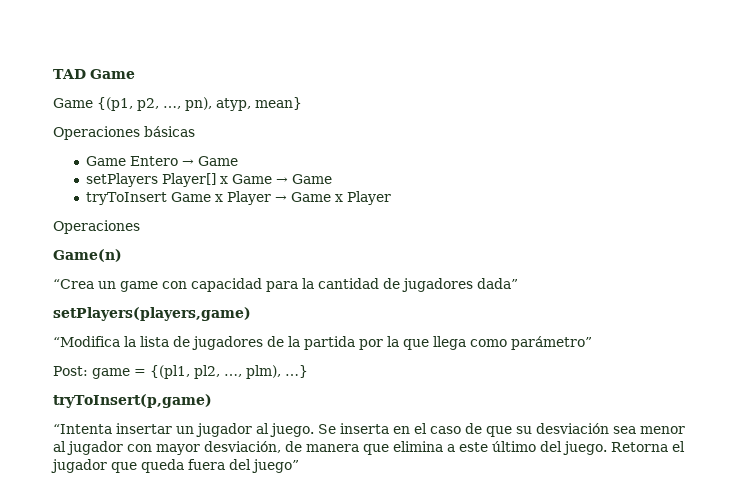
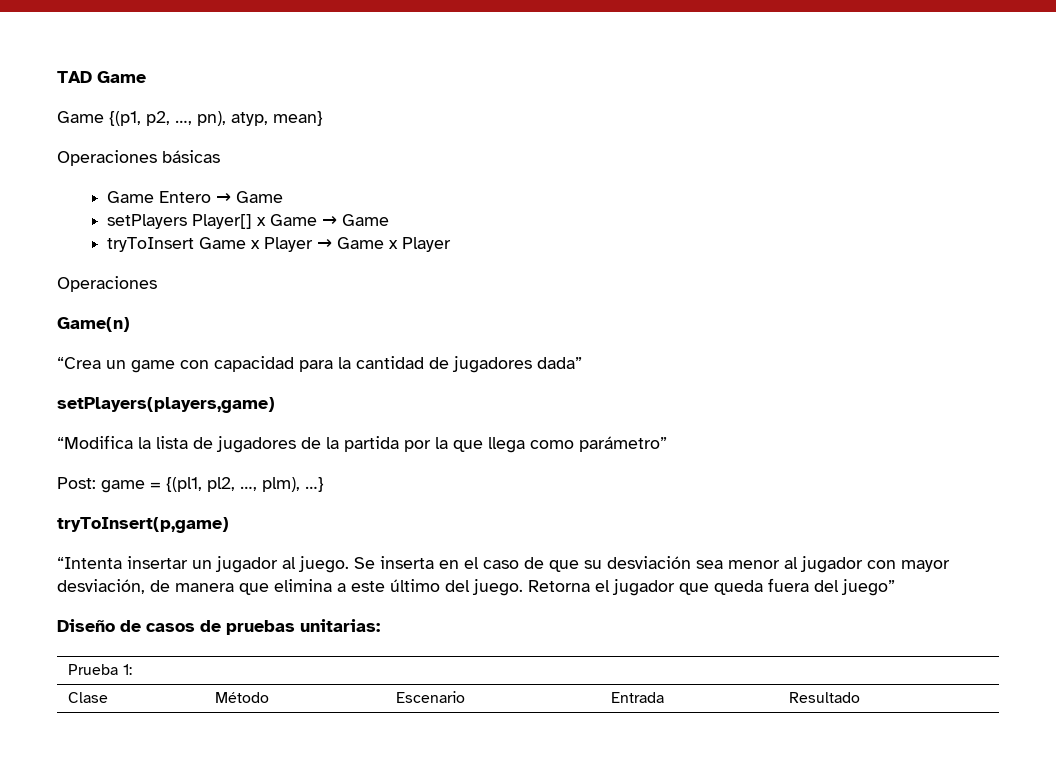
(299, 466) none -> [57,619,380,635] [68,664,132,675] [68,692,109,703] [215,692,270,703] [396,691,466,703] [611,692,665,703] [789,692,861,703] // Diseño de casos de pruebas unitarias: // Prueba 1: // Clase | Método | Escenario | Entrada | Resultado

